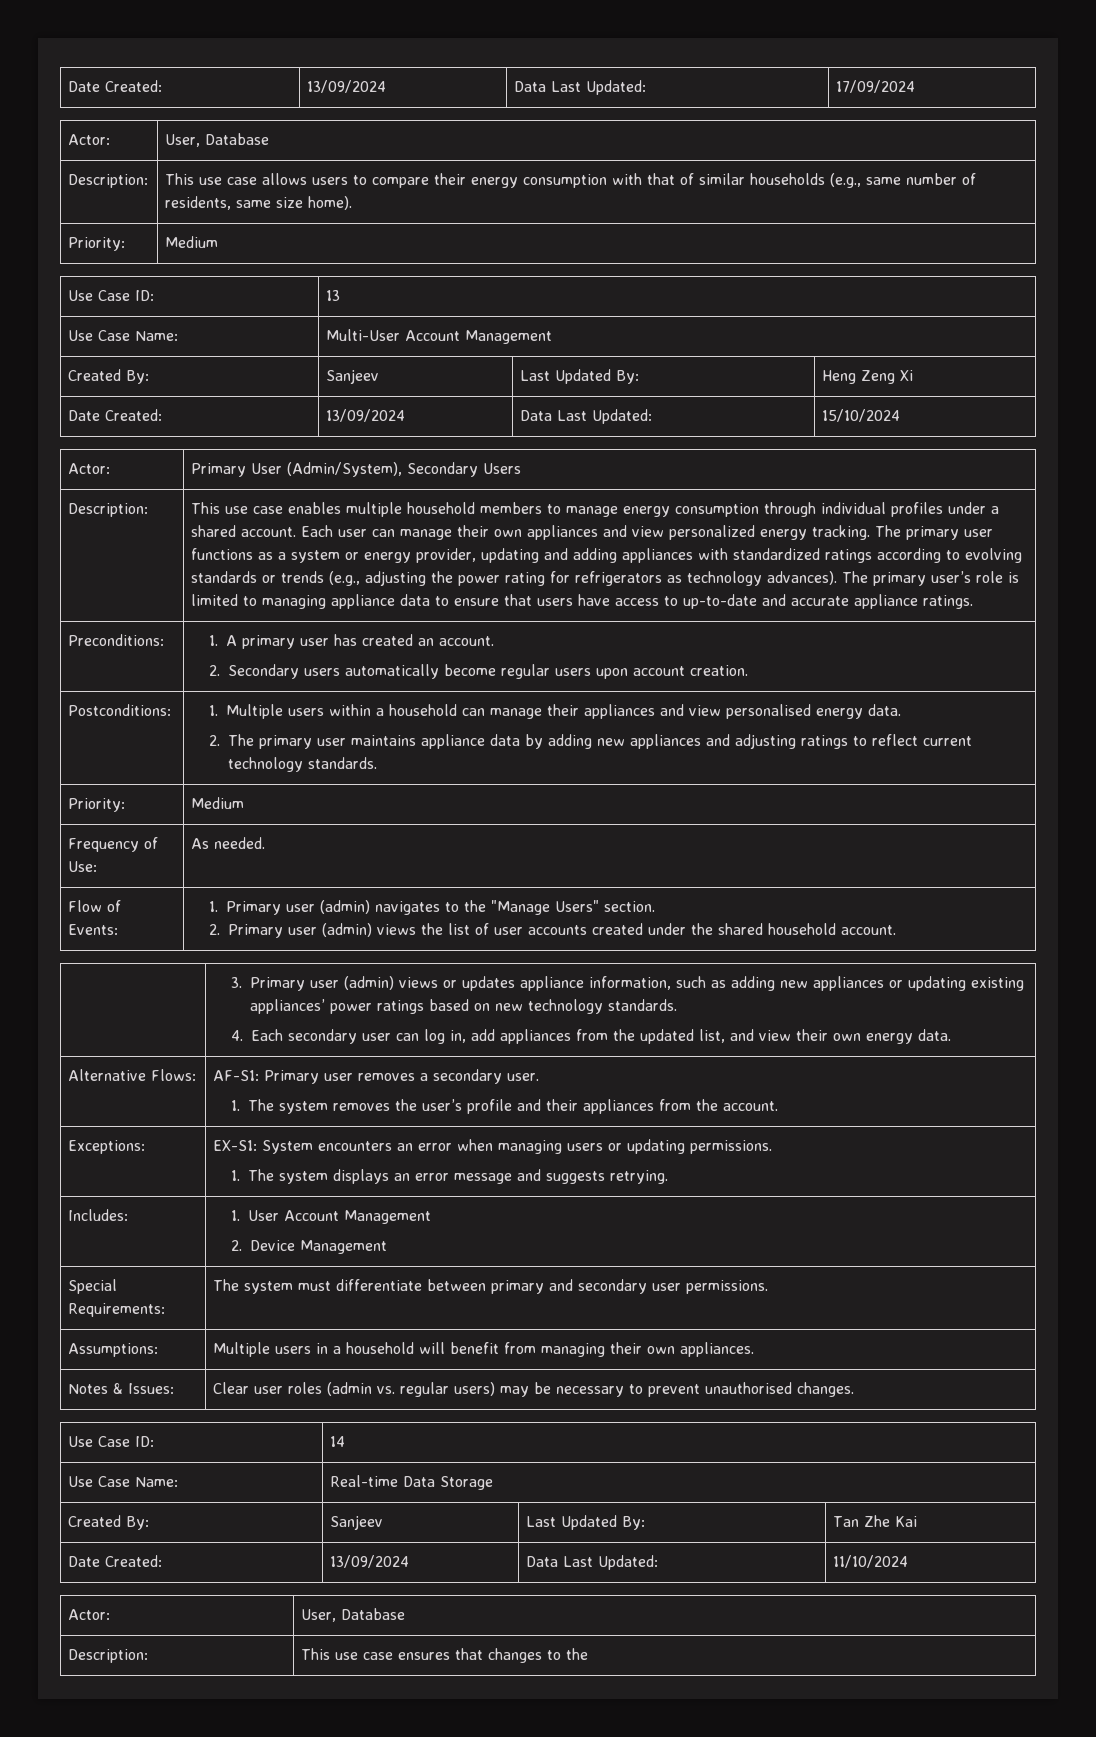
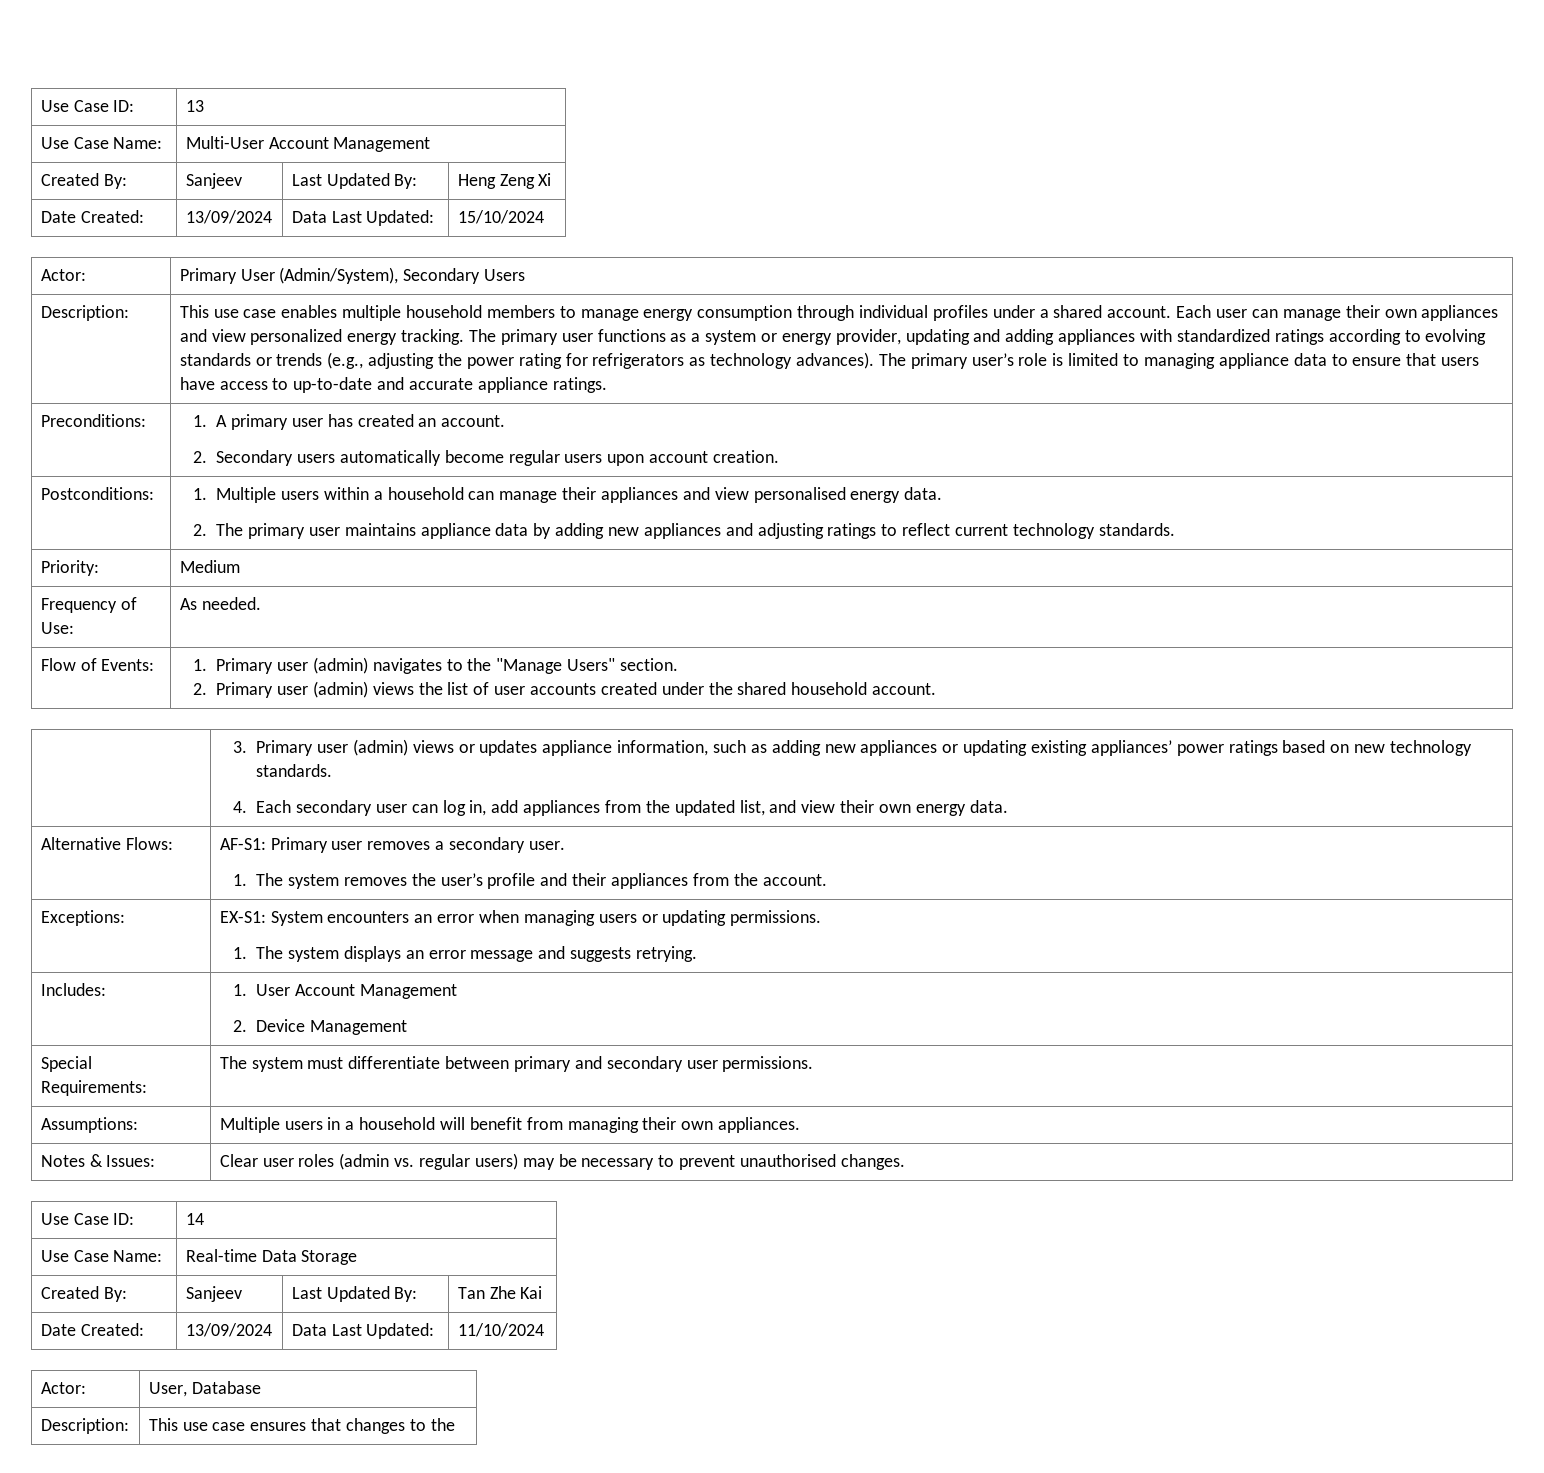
[68,80,163,92] [307,80,387,93] [514,80,647,95] [836,80,916,93] [68,134,111,145] [165,133,270,147] [68,174,149,188] [165,173,977,188] [165,196,353,210] [68,237,126,251] [165,236,219,248] Date Created: | 13/09/2024 | Data Last Updated: | 17/09/2024 // Actor: | User, Database // Description: | This use case allows users to compare their energy consumption with that of similar households (e.g., same number of residents, same size home). // Priority: | Medium // -> (40, 106) none

